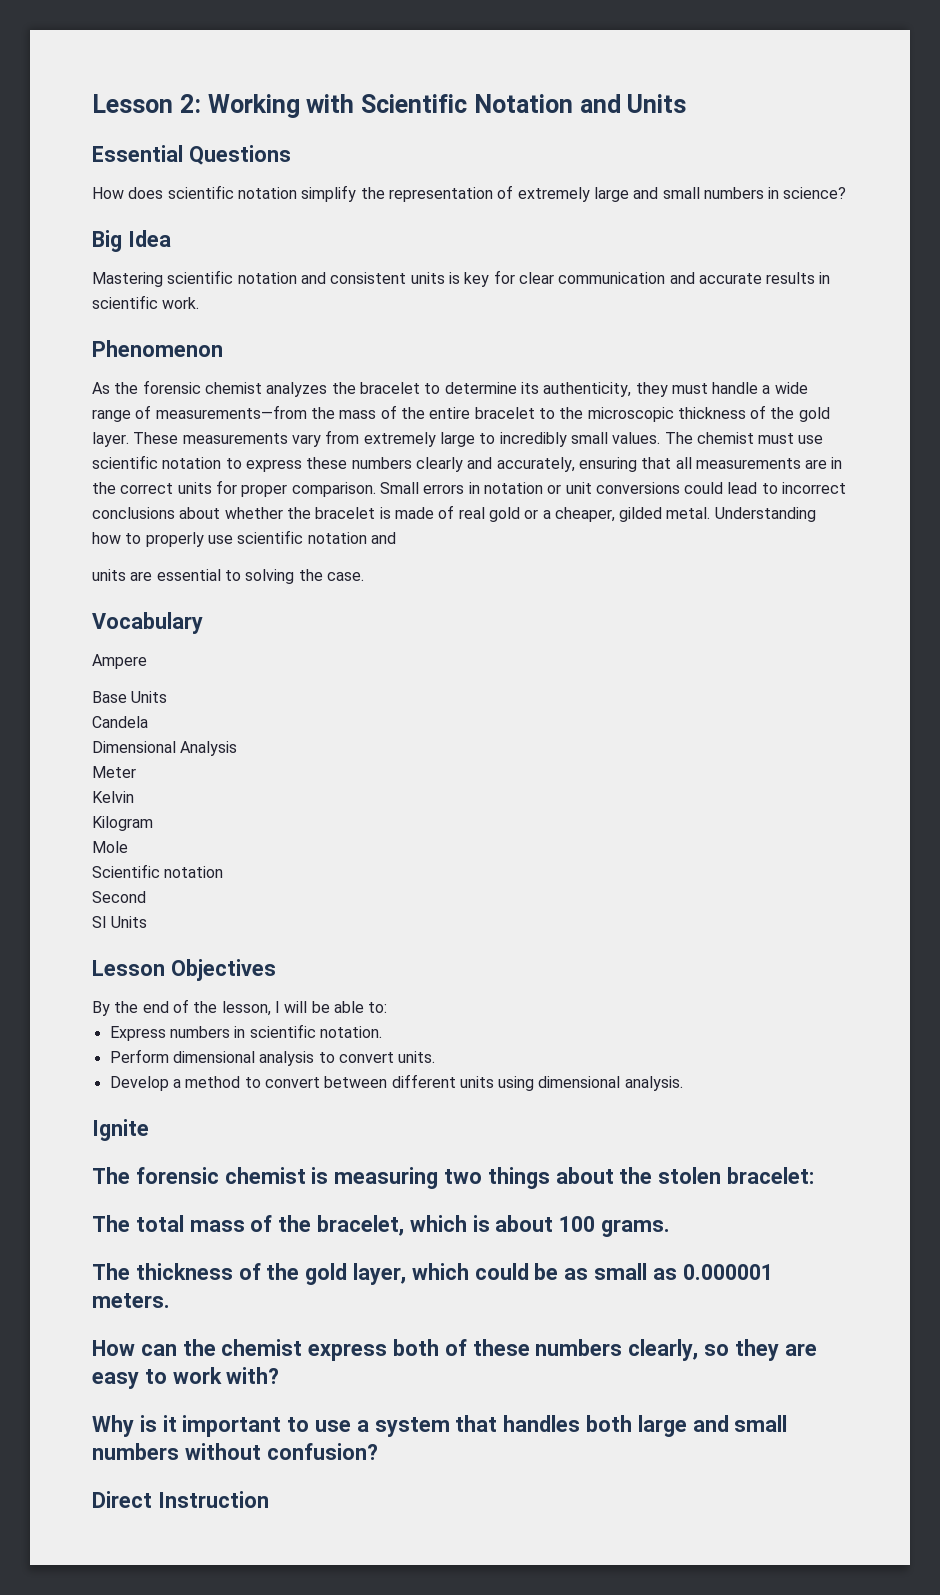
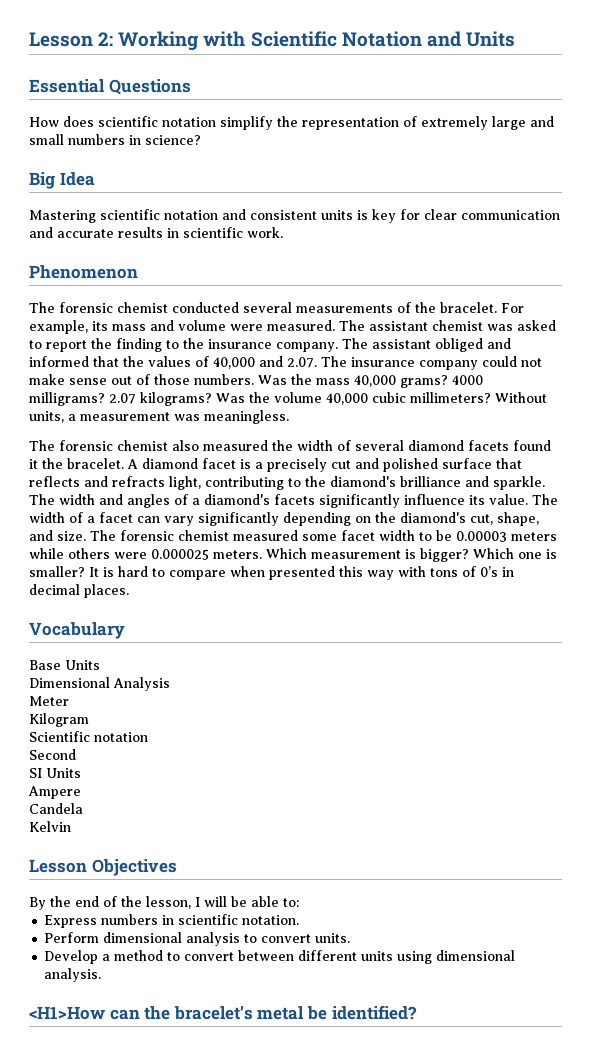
[92,380,808,397] [92,405,830,422] [92,430,824,447] [92,455,843,472] [92,480,847,497] [92,505,816,522] [92,530,396,547] [92,569,364,584] As the forensic chemist analyzes the bracelet to determine its authenticity, they must handle a wide range of measurements—from the mass of the entire bracelet to the microscopic thickness of the gold layer. These measurements vary from extremely large to incredibly small values. The chemist must use scientific notation to express these numbers clearly and accurately, ensuring that all measurements are in the correct units for proper comparison. Small errors in notation or unit conversions could lead to incorrect conclusions about whether the bracelet is made of real gold or a cheaper, gilded metal. Understanding how to properly use scientific notation and // units are essential to solving the case. -> [29,302,524,313] [29,320,556,334] [29,338,511,352] [29,356,542,370] [29,374,483,388] [29,392,547,406] [29,410,289,424] [29,440,551,451] [29,458,522,472] [29,476,545,490] [29,494,558,508] [29,512,539,526] [29,530,557,542] [29,548,557,562] [29,566,514,580] [29,584,129,598] The forensic chemist conducted several measurements of the bracelet. For example, its mass and volume were measured. The assistant chemist was asked to report the finding to the insurance company. The assistant obliged and informed that the values of 40,000 and 2.07. The insurance company could not make sense out of those numbers. Was the mass 40,000 grams? 4000 milligrams? 2.07 kilograms? Was the volume 40,000 cubic millimeters? Without units, a measurement was meaningless. // The forensic chemist also measured the width of several diamond facets found it the bracelet. A diamond facet is a precisely cut and polished surface that reflects and refracts light, contributing to the diamond's brilliance and sparkle. The width and angles of a diamond's facets significantly influence its value. The width of a facet can vary significantly depending on the diamond's cut, shape, and size. The forensic chemist measured some facet width to be 0.00003 meters while others were 0.000025 meters. Which measurement is bigger? Which one is smaller? It is hard to compare when presented this way with tons of 0’s in decimal places.
[92,654,147,669] // Ampere -> (125, 630) none
[92,716,148,728] // Candela -> (100, 665) none
[92,791,134,803] // Kelvin -> (69, 701) none
[92,841,128,853] // Mole -> (89, 720) none
(148, 922) none -> [28,786,81,799] [29,803,83,814] [29,821,71,832] // Ampere // Candela // Kelvin
[92,1119,149,1141] [92,1167,815,1189] [92,1215,671,1237] [92,1263,773,1285] [92,1293,170,1308] [92,1339,817,1361] [92,1367,280,1389] [92,1415,788,1437] [92,1443,378,1460] [92,1491,269,1508] Ignite // The forensic chemist is measuring two things about the stolen bracelet: // The total mass of the bracelet, which is about 100 grams. // The thickness of the gold layer, which could be as small as 0.000001 meters. // How can the chemist express both of these numbers clearly, so they are easy to work with? // Why is it important to use a system that handles both large and small numbers without confusion? // Direct Instruction -> [29,1005,417,1020] <H1>How can the bracelet’s metal be identified?

